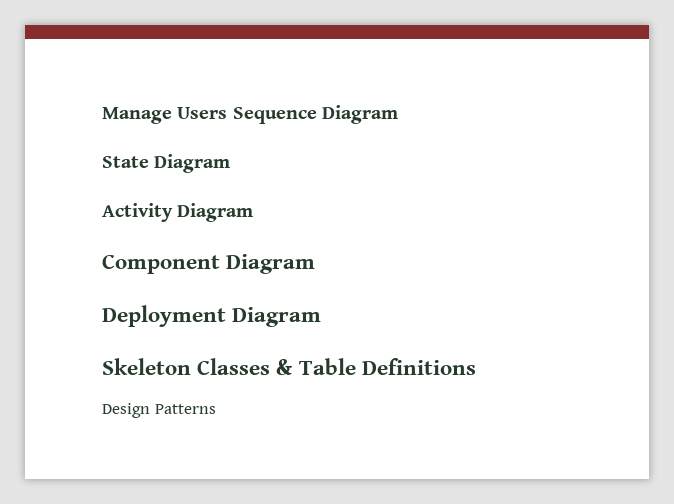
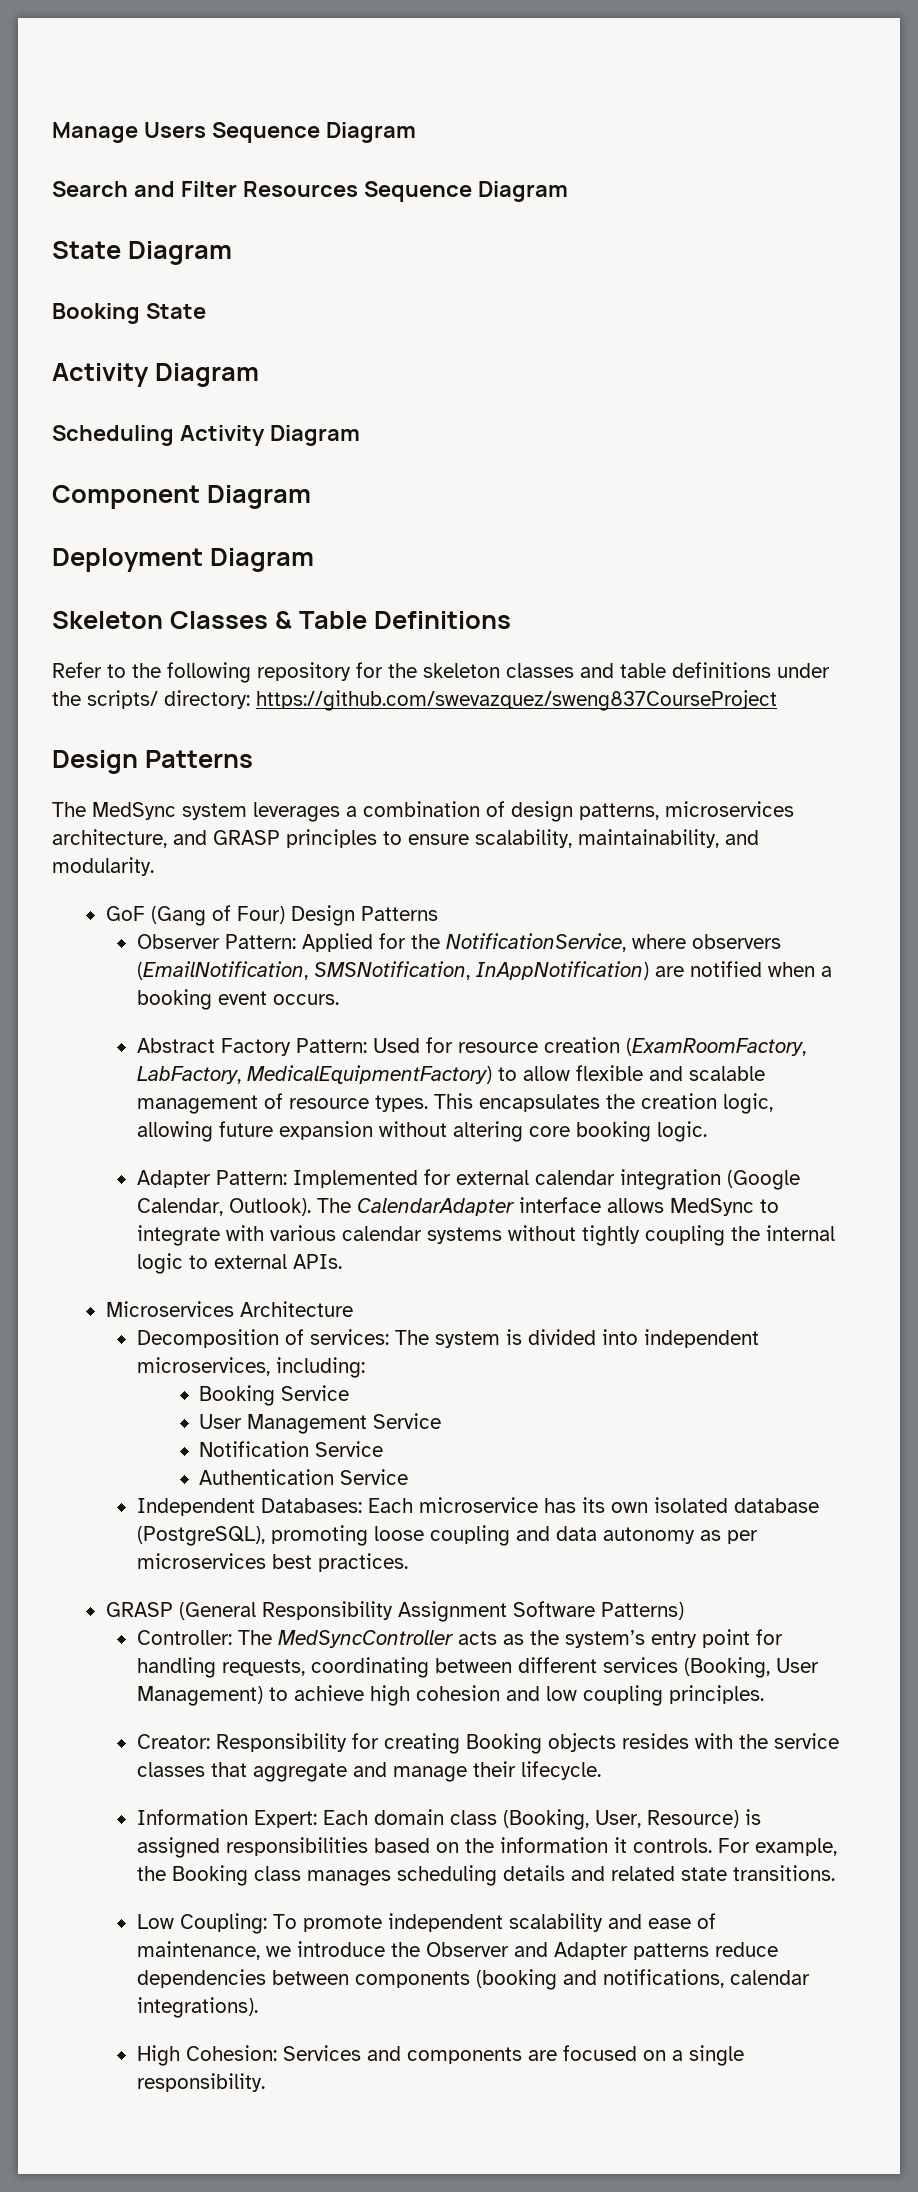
[102,154,231,173] State Diagram // -> [52,181,568,202] [52,241,232,265] [52,303,206,324] [52,363,259,387] [52,425,174,446] Search and Filter Resources Sequence Diagram // State Diagram // Booking State // Activity Diagram // Scheduling
[102,403,216,418] Design Patterns -> [52,662,830,683] [52,690,777,711] [52,750,253,774] [52,801,794,822] [52,829,759,848] [52,857,154,876] [105,905,438,926] [136,933,781,952] [136,961,832,980] [136,989,339,1010] [136,1037,806,1056] [136,1065,765,1084] [136,1093,773,1114] [136,1121,707,1142] [136,1169,800,1190] [136,1197,779,1216] [136,1225,835,1246] [136,1253,342,1274] [105,1301,353,1317] [136,1329,759,1348] [136,1357,365,1378] [199,1385,350,1406] [199,1413,442,1434] [199,1441,384,1457] [199,1469,409,1485] [136,1497,819,1516] [136,1525,758,1546] [136,1553,408,1572] [105,1601,684,1622] [136,1629,783,1648] [136,1657,819,1678] [136,1685,764,1706] [136,1733,839,1754] [136,1761,601,1782] [136,1809,761,1830] [136,1837,837,1858] [136,1865,835,1886] [136,1913,716,1934] [136,1941,778,1960] [136,1969,810,1990] [136,1997,258,2018] [136,2045,744,2066] [136,2073,265,2092] Refer to the following repository for the skeleton classes and table definitions under the scripts/ directory: https://github.com/swevazquez/sweng837CourseProject // Design Patterns // The MedSync system leverages a combination of design patterns, microservices architecture, and GRASP principles to ensure scalability, maintainability, and modularity. // GoF (Gang of Four) Design Patterns // Observer Pattern: Applied for the NotificationService, where observers (EmailNotification, SMSNotification, InAppNotification) are notified when a booking event occurs. // Abstract Factory Pattern: Used for resource creation (ExamRoomFactory, LabFactory, MedicalEquipmentFactory) to allow flexible and scalable management of resource types. This encapsulates the creation logic, allowing future expansion without altering core booking logic. // Adapter Pattern: Implemented for external calendar integration (Google Calendar, Outlook). The CalendarAdapter interface allows MedSync to integrate with various calendar systems without tightly coupling the internal logic to external APIs. // Microservices Architecture // Decomposition of services: The system is divided into independent microservices, including: // Booking Service // User Management Service // Notification Service // Authentication Service // Independent Databases: Each microservice has its own isolated database (PostgreSQL), promoting loose coupling and data autonomy as per microservices best practices. // GRASP (General Responsibility Assignment Software Patterns) // Controller: The MedSyncController acts as the system’s entry point for handling requests, coordinating between different services (Booking, User Management) to achieve high cohesion and low coupling principles. // Creator: Responsibility for creating Booking objects resides with the service classes that aggregate and manage their lifecycle. // Information Expert: Each domain class (Booking, User, Resource) is assigned responsibilities based on the information it controls. For example, the Booking class manages scheduling details and related state transitions. // Low Coupling: To promote independent scalability and ease of maintenance, we introduce the Observer and Adapter patterns reduce dependencies between components (booking and notifications, calendar integrations). // High Cohesion: Services and components are focused on a single responsibility.

